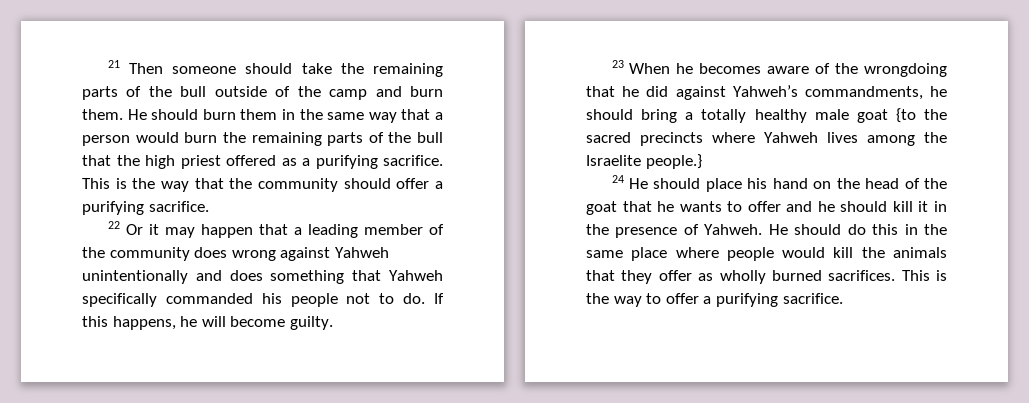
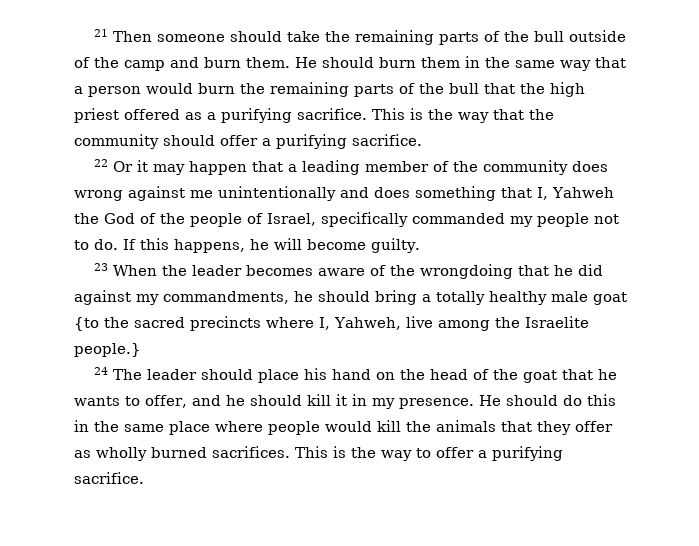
[334,247,389,258] Yahweh -> [190,190,213,198] me
[389,270,444,281] Yahweh -> [537,187,614,200] [74,213,316,227] I, Yahweh the God of the people of Israel,
[261,293,282,304] his -> [510,216,533,227] my
[676,63,694,74] he -> [162,265,243,276] the leader
[732,85,798,97] Yahweh’s -> [136,294,159,305] my
[764,132,858,143] Yahweh lives -> [319,316,433,330] I, Yahweh, live
[628,178,648,189] He -> [113,369,198,380] The leader
[747,201,781,212] offer -> [145,395,187,408] offer,
[586,224,763,238] the presence of Yahweh. -> [371,398,474,409] my presence.

